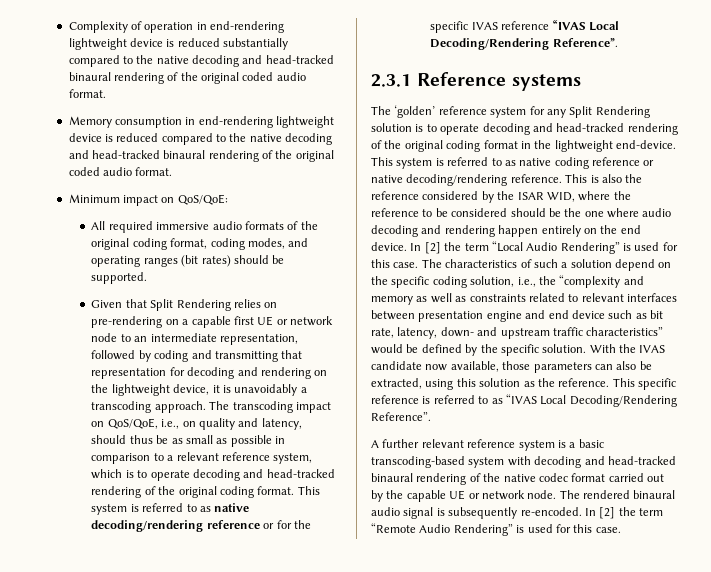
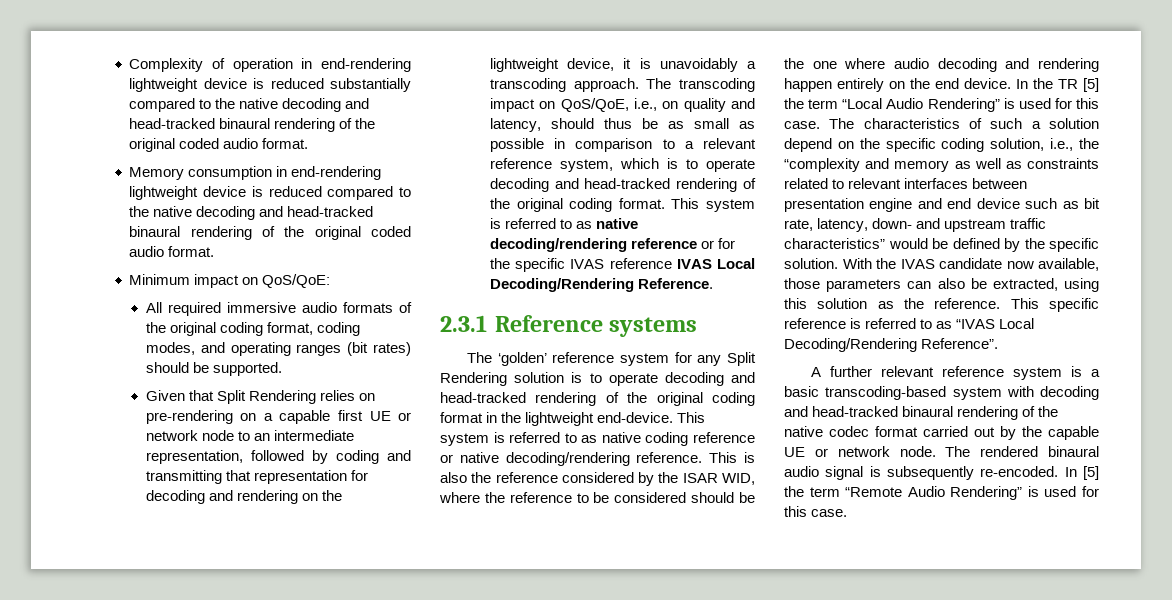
[552,20,619,31] [430,38,618,50] “IVAS Local Decoding/Rendering Reference”. -> [676,258,755,269] [489,278,714,292] IVAS Local Decoding/Rendering Reference.
[424,242,441,254] [2] -> [1033,78,1099,92] the TR [5]
[599,507,616,519] [2] -> [1083,466,1099,480] [5]

